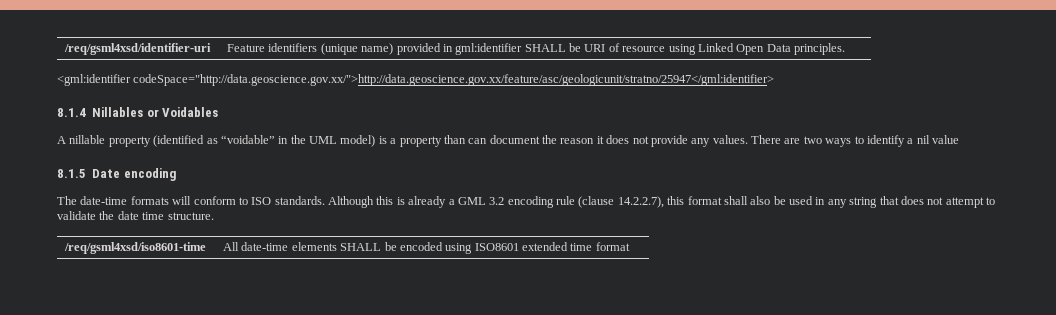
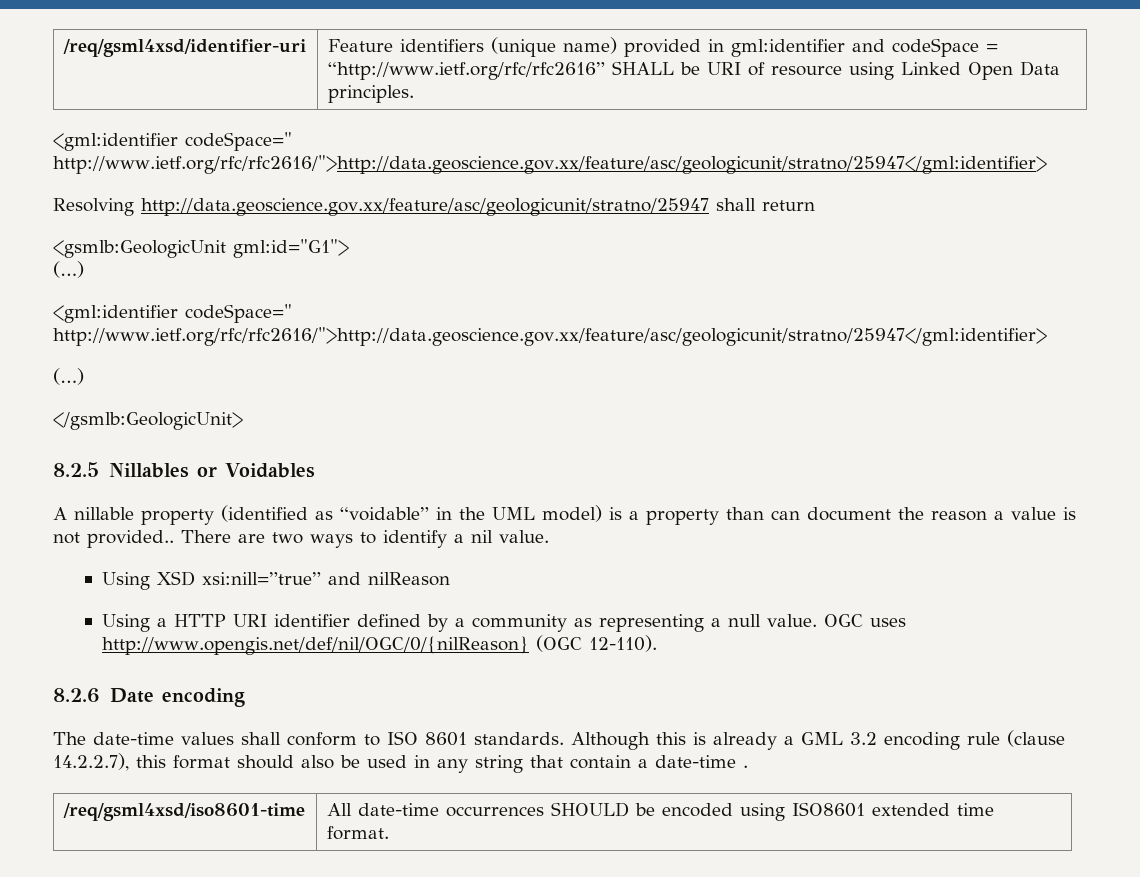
(523, 49) none -> [851,38,998,57] [327,62,605,80] and codeSpace = “http://www.ietf.org/rfc/rfc2616”
[133,74,775,86] [57,108,86,117] codeSpace="http://data.geoscience.gov.xx/">http://data.geoscience.gov.xx/feature/asc/geologicunit/stratno/25947</gml:identifier> // 8.1.4 -> [185,132,292,151] [53,155,1047,174] [53,198,815,216] [53,239,349,258] [53,261,84,278] [53,304,292,323] [53,327,1047,346] [53,368,84,385] [53,412,243,430] [53,462,99,477] codeSpace=" http://www.ietf.org/rfc/rfc2616/">http://data.geoscience.gov.xx/feature/asc/geologicunit/stratno/25947</gml:identifier> // Resolving http://data.geoscience.gov.xx/feature/asc/geologicunit/stratno/25947 shall return // <gsmlb:GeologicUnit gml:id="G1"> // (…) // <gml:identifier codeSpace=" http://www.ietf.org/rfc/rfc2616/">http://data.geoscience.gov.xx/feature/asc/geologicunit/stratno/25947</gml:identifier> // (…) // </gsmlb:GeologicUnit> // 8.2.5
[596,135,748,147] it does not provide any values. -> [994,507,1076,520] [53,530,174,548] a value is not provided..
[932,135,959,144] [57,169,86,178] value // 8.1.5 -> [499,530,549,543] [102,571,451,590] [102,614,907,632] [102,635,658,655] [53,688,100,703] value. // Using XSD xsi:nill=”true” and nilReason // Using a HTTP URI identifier defined by a community as representing a null value. OGC uses http://www.opengis.net/def/nil/OGC/0/{nilReason} (OGC 12-110). // 8.2.6
[130,196,192,205] formats will -> [181,732,281,745] values shall
(272, 201) none -> [425,732,467,746] 8601
[723,196,748,205] shall -> [237,755,294,769] should
[900,196,995,208] [57,211,214,220] does not attempt to validate the date time structure. -> [570,755,748,769] contain a date-time .
[291,242,382,251] elements SHALL -> [445,802,629,817] occurrences SHOULD
[595,242,630,251] format -> [326,826,389,840] format.

